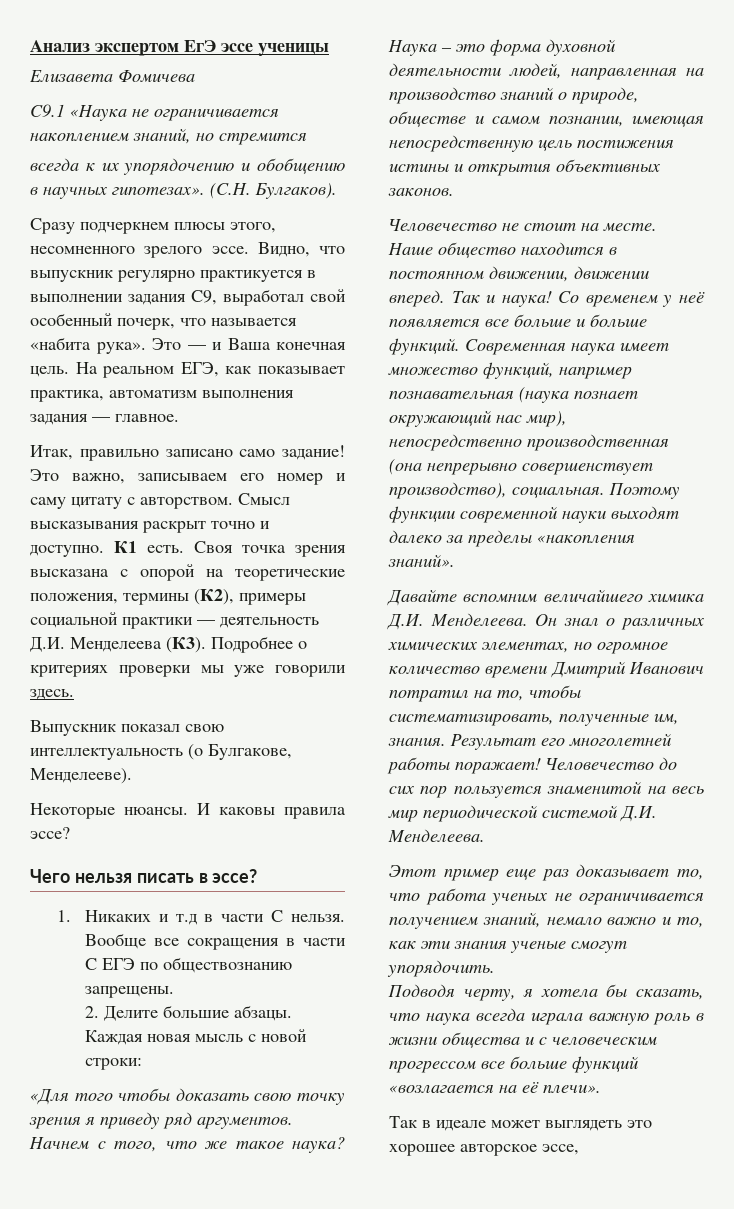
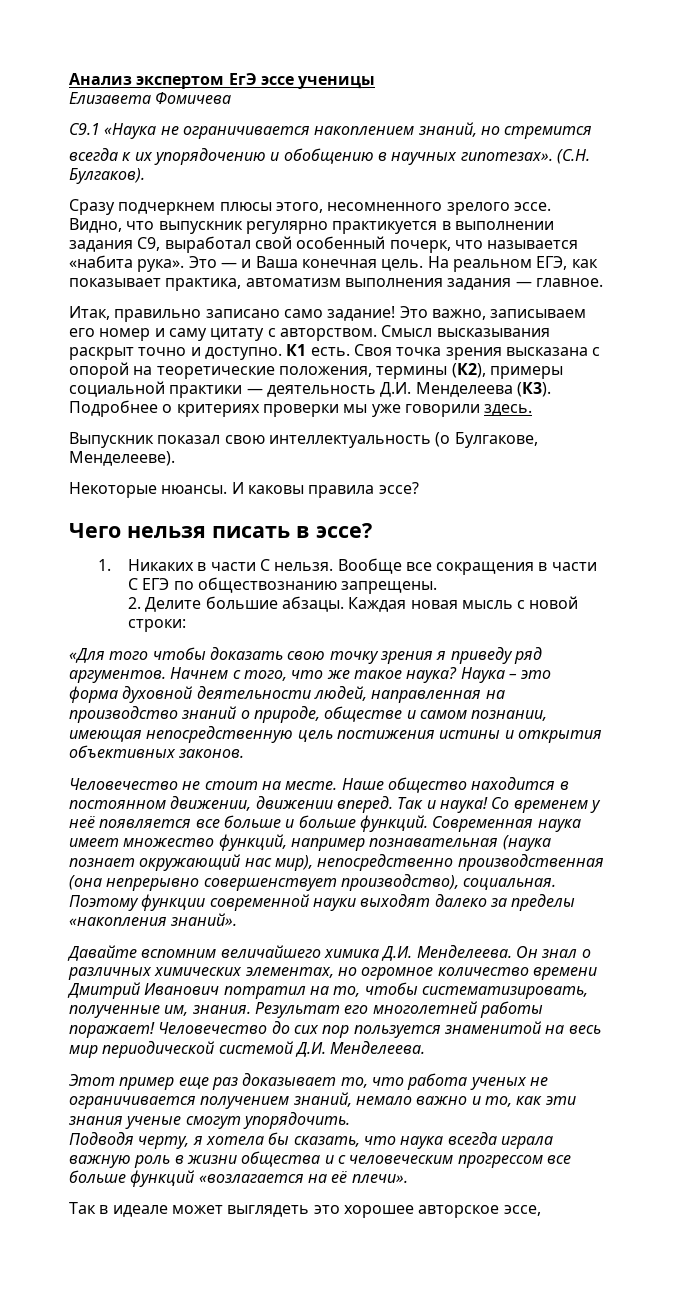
[158,914,197,925] и т.д -> (194, 565) none

